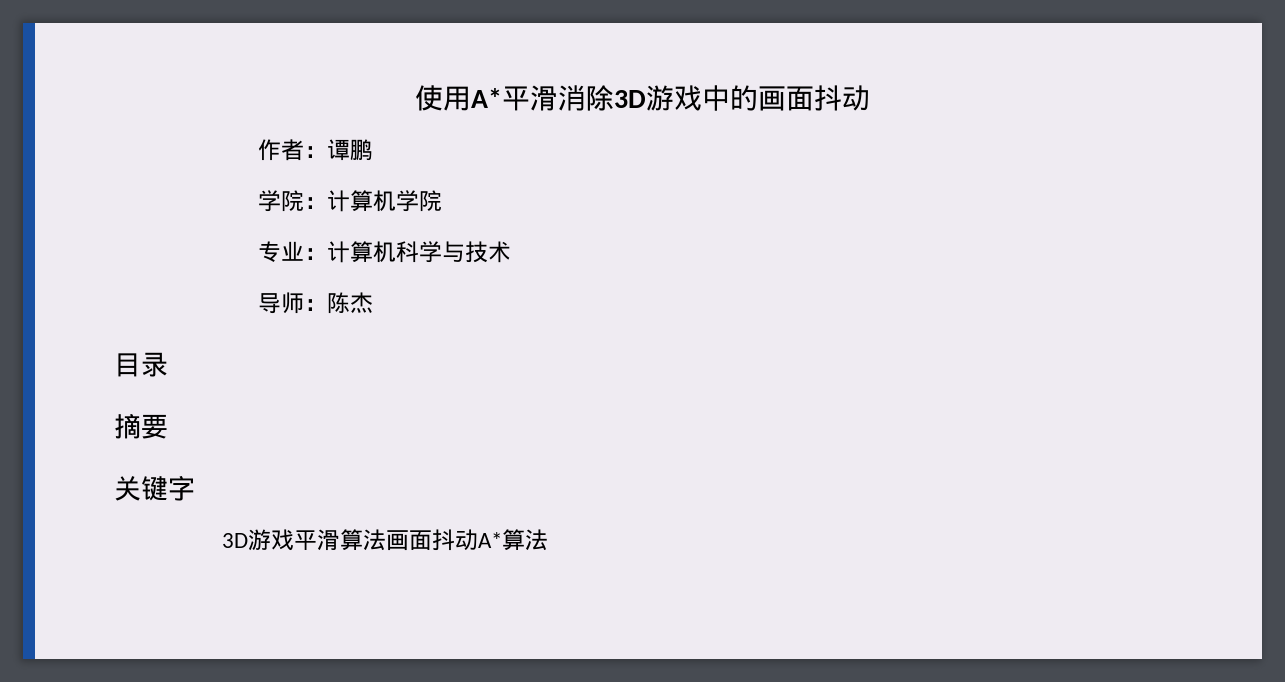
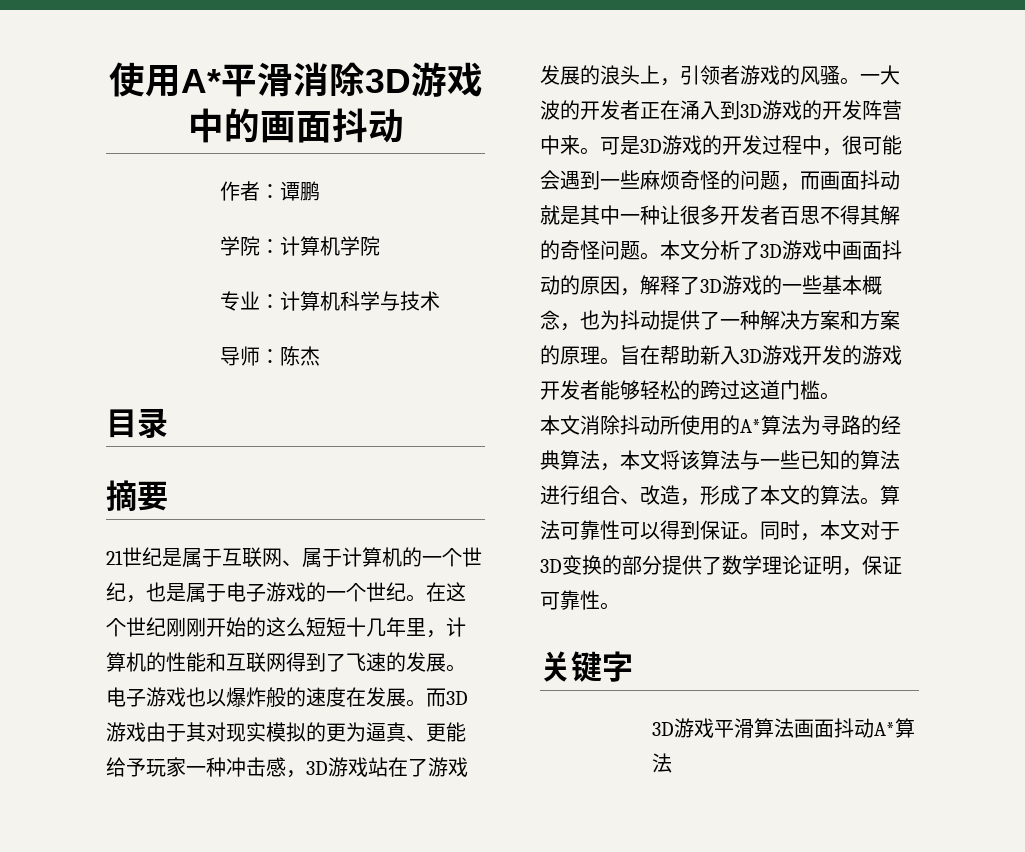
(168, 426) none -> [106,547,482,568] [106,582,466,603] [106,617,466,638] [106,652,466,673] [106,687,468,708] [106,722,466,742] [106,757,468,778] [540,65,900,86] [540,100,902,120] [540,135,902,156] [540,170,900,191] [540,205,900,225] [540,240,902,260] [540,275,882,296] [540,310,900,331] [540,345,902,365] [540,380,840,400] [540,415,901,435] [540,450,900,471] [540,485,900,506] [540,520,900,541] [540,555,902,576] [540,590,620,610] // 21世纪是属于互联网、属于计算机的一个世纪，也是属于电子游戏的一个世纪。在这个世纪刚刚开始的这么短短十几年里，计算机的性能和互联网得到了飞速的发展。电子游戏也以爆炸般的速度在发展。而3D游戏由于其对现实模拟的更为逼真、更能给予玩家一种冲击感，3D游戏站在了游戏发展的浪头上，引领者游戏的风骚。一大波的开发者正在涌入到3D游戏的开发阵营中来。可是3D游戏的开发过程中，很可能会遇到一些麻烦奇怪的问题，而画面抖动就是其中一种让很多开发者百思不得其解的奇怪问题。本文分析了3D游戏中画面抖动的原因，解释了3D游戏的一些基本概念，也为抖动提供了一种解决方案和方案的原理。旨在帮助新入3D游戏开发的游戏开发者能够轻松的跨过这道门槛。 // 本文消除抖动所使用的A*算法为寻路的经典算法，本文将该算法与一些已知的算法进行组合、改造，形成了本文的算法。算法可靠性可以得到保证。同时，本文对于3D变换的部分提供了数学理论证明，保证可靠性。

